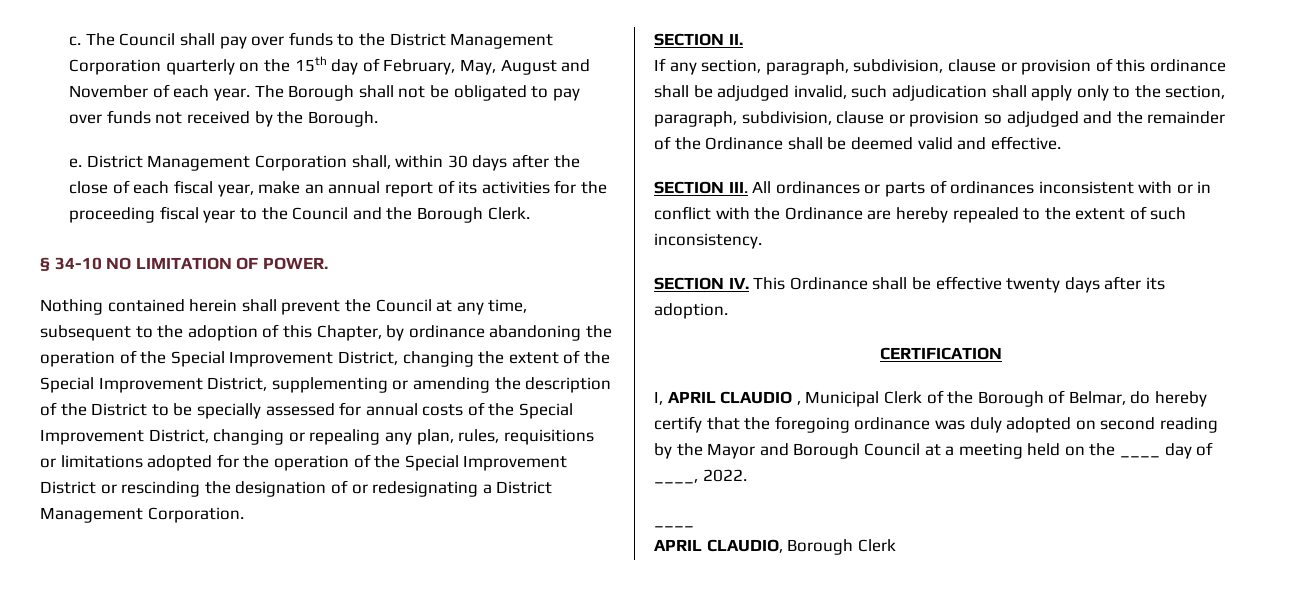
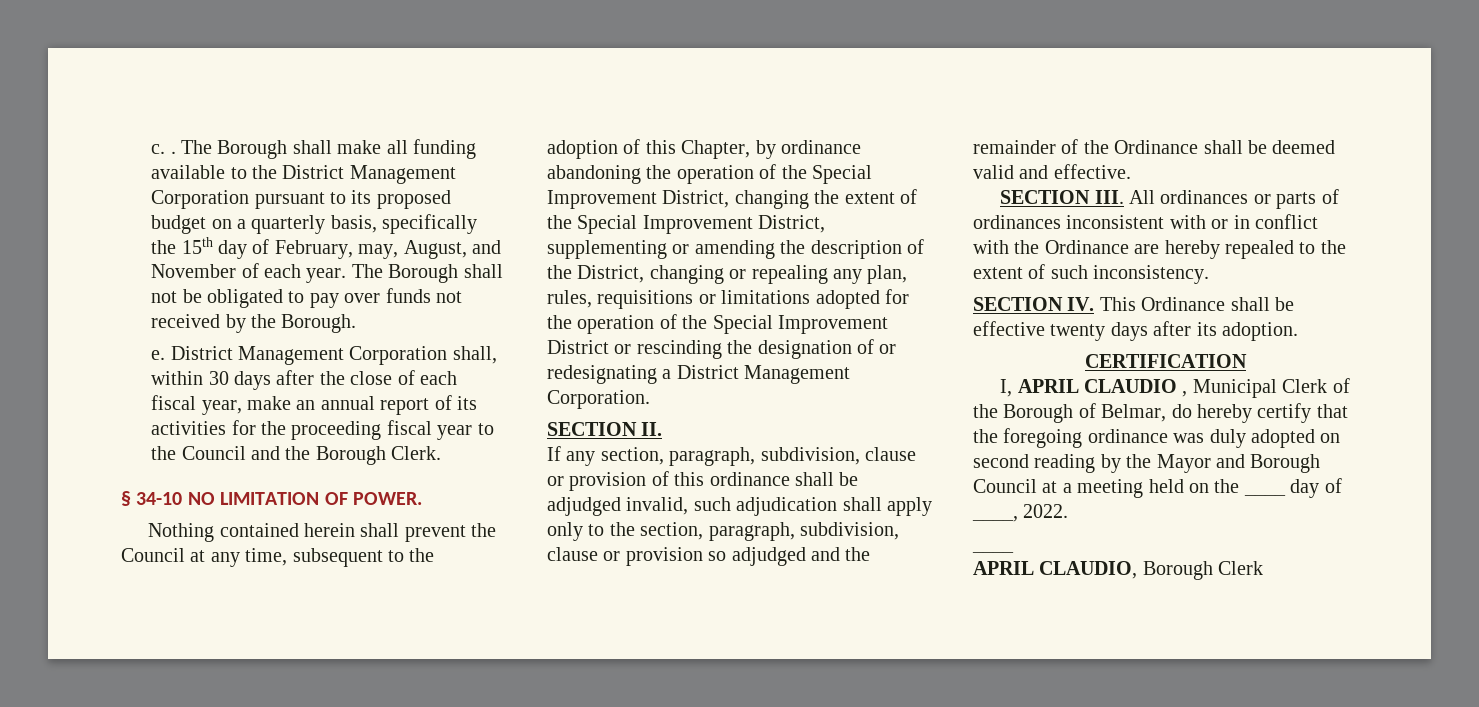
[85,32,333,49] The Council shall pay over funds -> [170,139,476,159] [151,165,226,179] . The Borough shall make all funding available
[165,59,260,75] quarterly on -> [254,190,451,209] [151,214,478,234] pursuant to its proposed budget on a quarterly basis, specifically
[460,59,557,75] May, August -> [358,240,467,259] may, August,
[91,402,574,419] [40,429,144,445] District to be specially assessed for annual costs of the Special Improvement -> (572, 272) none

